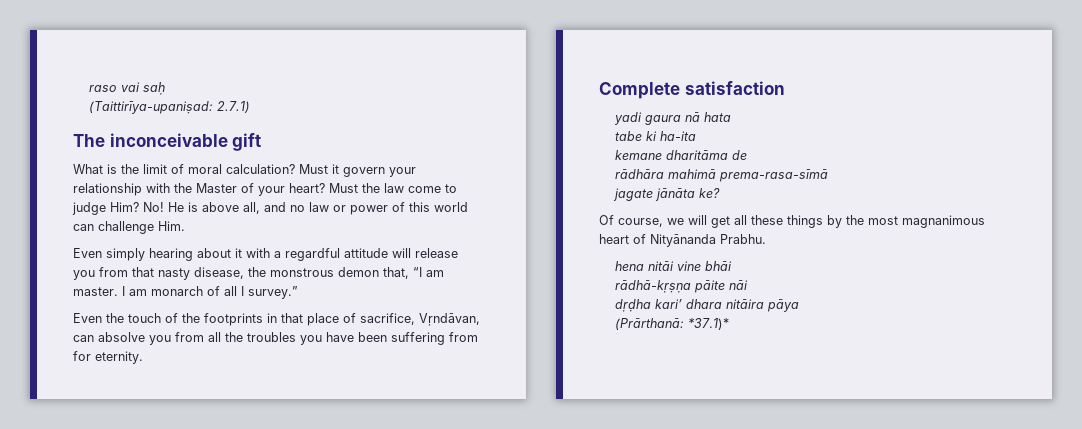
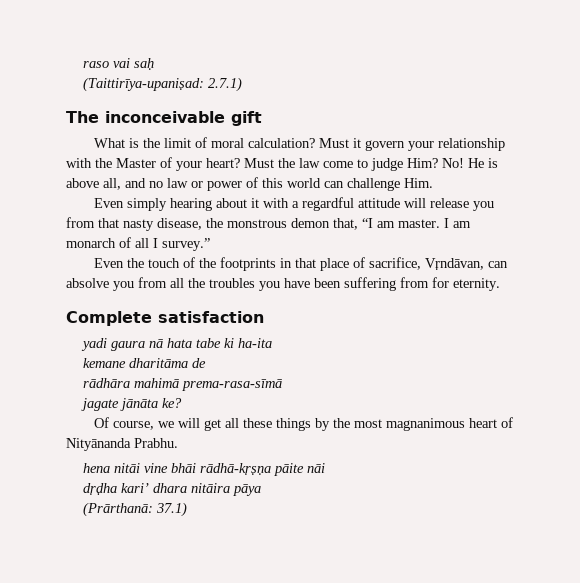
(731, 117) // -> (192, 343) none
(732, 266) // -> (196, 468) none
[687,318,729,330] *37.1)* -> [155,502,187,517] 37.1)

